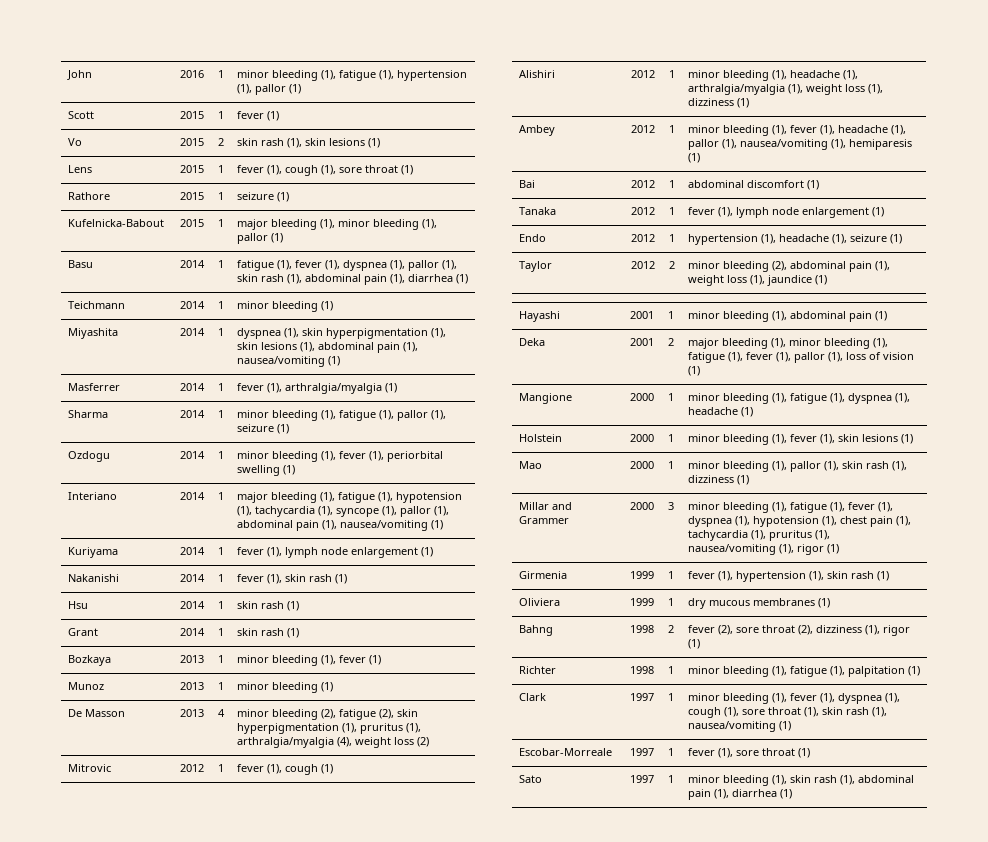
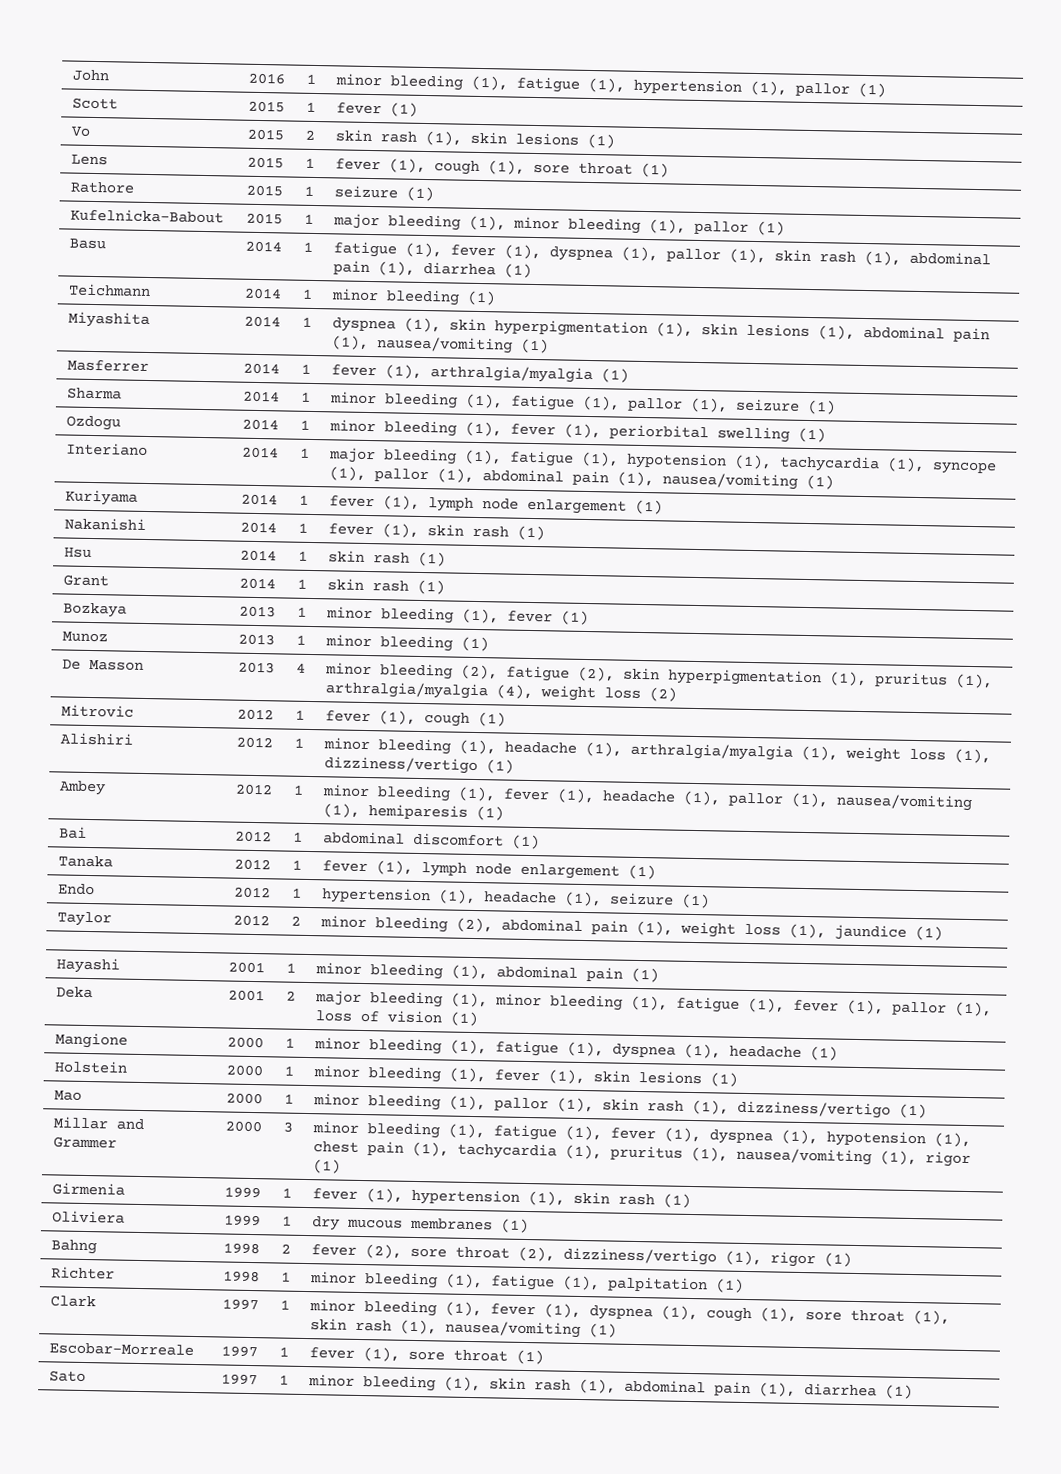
[687,98,734,106] dizziness -> [323,756,478,775] dizziness/vertigo
[687,475,734,483] dizziness -> [736,1100,891,1119] dizziness/vertigo
[815,625,862,633] dizziness -> [562,1247,717,1266] dizziness/vertigo

